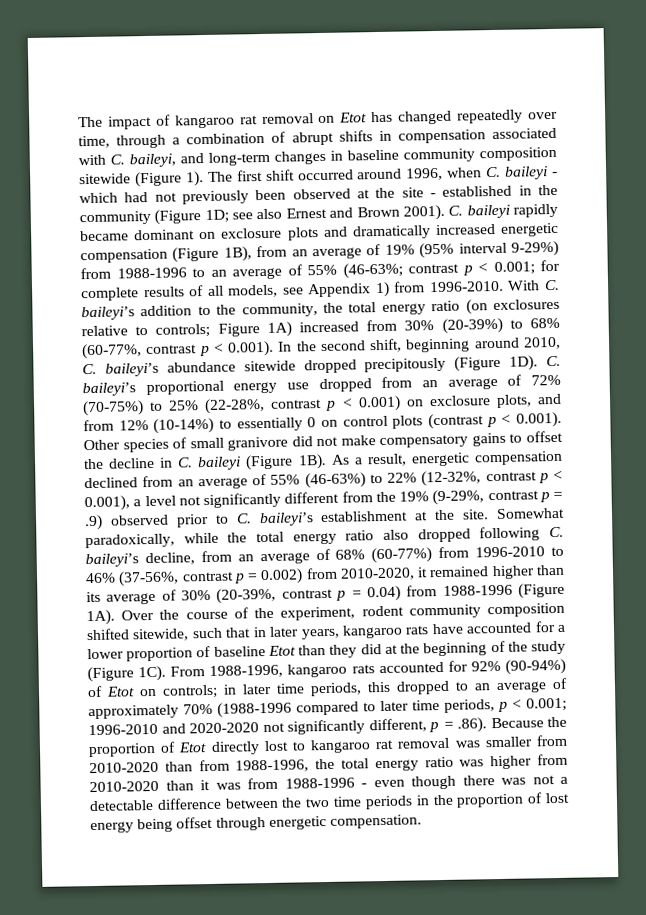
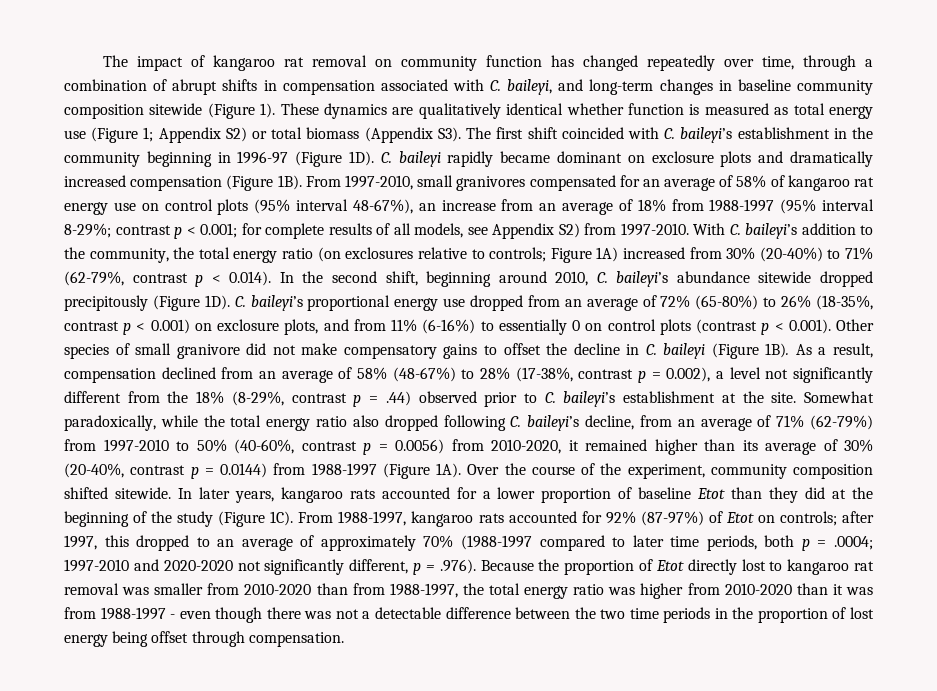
[339,112,368,123] Etot -> [401,55,543,71] community function
[207,166,559,182] [79,184,558,205] [79,204,445,226] The first shift occurred around 1996, when C. baileyi - which had not previously been observed at the site - established in the community (Figure 1D; see also Ernest and Brown 2001). -> [280,103,873,119] [64,127,874,143] [64,151,375,167] These dynamics are qualitatively identical whether function is measured as total energy use (Figure 1; Appendix S2) or total biomass (Appendix S3). The first shift coincided with C. baileyi’s establishment in the community beginning in 1996-97 (Figure 1D).
[500,222,559,237] energetic -> (126, 181) none
[223,240,559,262] [80,262,403,280] 1B), from an average of 19% (95% interval 9-29%) from 1988-1996 to an average of 55% (46-63%; -> [277,175,874,191] [64,199,875,215] [64,223,111,238] 1B). From 1997-2010, small granivores compensated for an average of 58% of kangaroo rat energy use on control plots (95% interval 48-67%), an increase from an average of 18% from 1988-1997 (95% interval 8-29%;
[374,280,504,298] 1) from 1996-2010. -> [558,223,689,238] S2) from 1997-2010.
[441,317,560,334] [82,340,275,360] (20-39%) to 68% (60-77%, contrast p < 0.001). -> [759,247,873,262] [64,271,272,287] (20-40%) to 71% (62-79%, contrast p < 0.014).
[82,397,266,417] (70-75%) to 25% (22-28%, -> [695,295,873,310] (65-80%) to 26% (18-35%,
[118,417,215,434] 12% (10-14%) -> [391,319,476,334] 11% (6-16%)
[410,452,470,467] energetic -> (873, 350) none
[270,470,563,489] [84,495,130,512] 55% (46-63%) to 22% (12-32%, contrast p < 0.001), -> [357,367,711,383] 58% (48-67%) to 28% (17-38%, contrast p = 0.002),
[399,489,563,506] [84,514,103,531] 19% (9-29%, contrast p = .9) -> [196,391,411,407] 18% (8-29%, contrast p = .44)
[335,546,564,564] [85,568,304,587] 68% (60-77%) from 1996-2010 to 46% (37-56%, contrast p = 0.002) -> [776,415,874,430] [64,439,444,455] 71% (62-79%) from 1997-2010 to 50% (40-60%, contrast p = 0.0056)
[216,584,513,604] (20-39%, contrast p = 0.04) from 1988-1996 -> [64,463,377,479] (20-40%, contrast p = 0.0144) from 1988-1997
[361,605,404,617] rodent -> (705, 471) none
[132,627,267,642] sitewide, such that in -> [114,487,192,499] sitewide. In
[431,623,464,635] have -> (375, 494) none
[209,664,284,678] 1988-1996, -> [338,511,407,526] 1988-1997,
[504,658,566,675] (90-94%) -> [640,511,704,526] (87-97%)
[223,682,362,697] in later time periods, -> [841,511,874,523] [64,535,97,550] after 1997,
[217,701,292,718] (1988-1996 -> [460,535,532,550] (1988-1997
[498,697,567,713] [88,723,158,736] p < 0.001; 1996-2010 -> [764,535,873,551] [64,559,129,572] both p = .0004; 1997-2010
[457,717,487,733] .86). -> [439,559,476,574] .976).
[235,759,310,773] 1988-1996, -> [389,583,458,598] 1988-1997,
[284,777,355,789] 1988-1996 -> [100,607,166,620] 1988-1997
[268,815,327,830] energetic -> (245, 639) none

